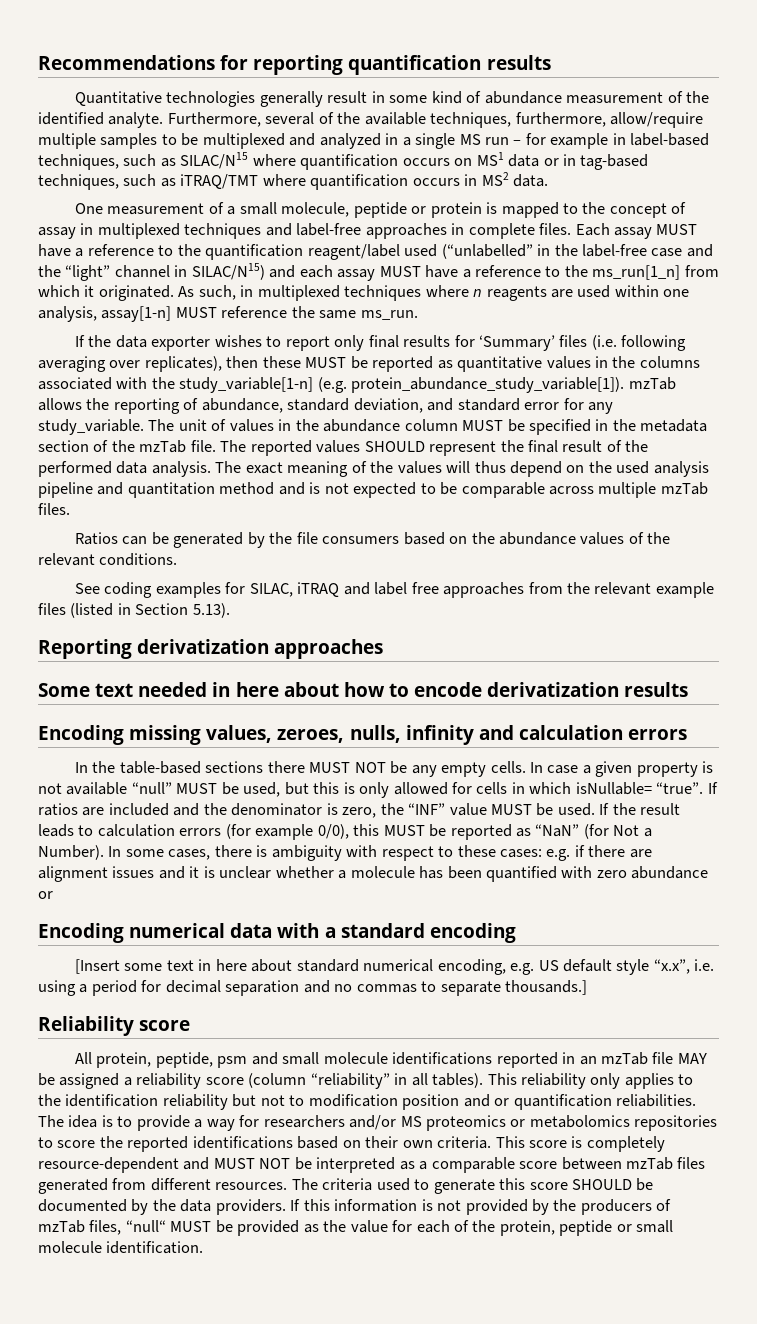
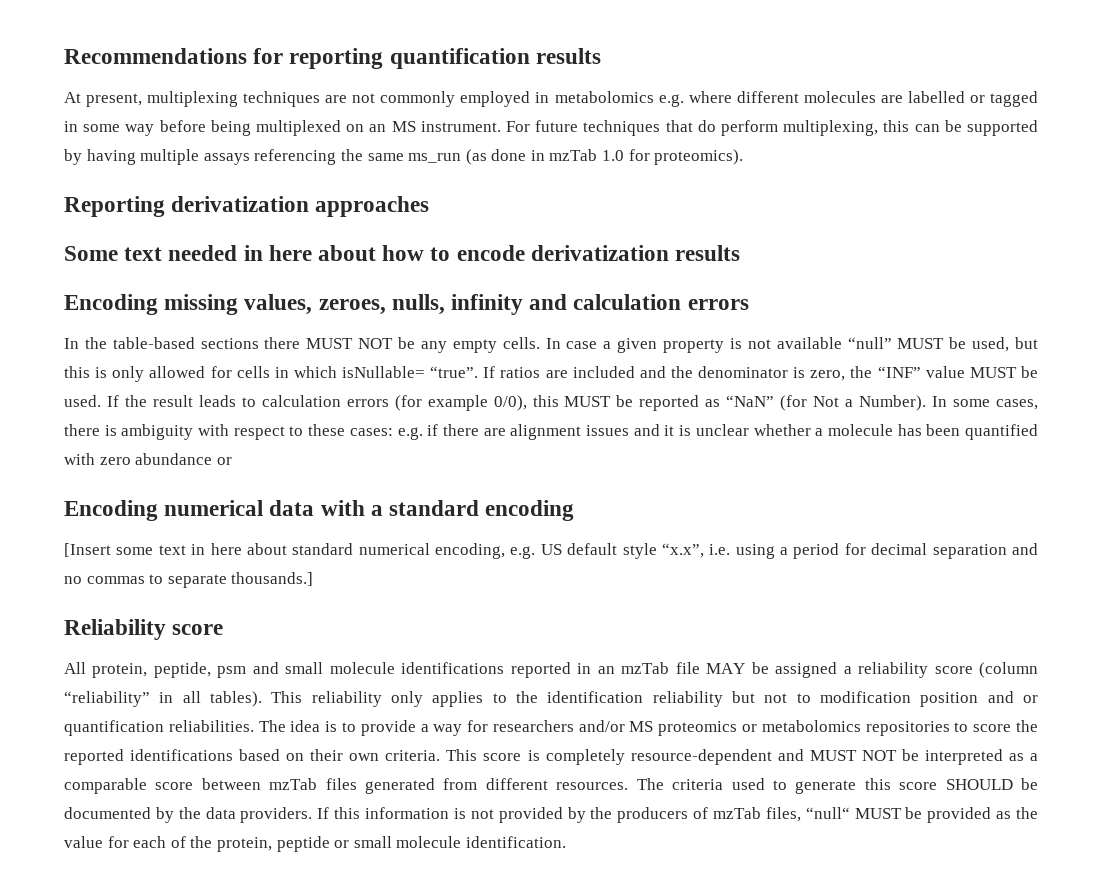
[75,91,710,107] [38,112,704,128] [38,133,710,149] [38,152,649,170] [38,172,549,190] [75,202,687,218] [38,223,698,239] [38,244,713,260] [38,263,719,281] [38,285,690,301] [38,306,418,322] [75,335,687,351] [38,356,700,372] [38,377,676,393] [38,398,614,414] [38,419,708,435] [38,440,649,456] [38,461,709,477] [38,482,708,498] [38,503,70,515] [75,532,671,548] [38,553,178,566] [75,582,714,598] [38,603,230,618] Quantitative technologies generally result in some kind of abundance measurement of the identified analyte. Furthermore, several of the available techniques, furthermore, allow/require multiple samples to be multiplexed and analyzed in a single MS run – for example in label-based techniques, such as SILAC/N15 where quantification occurs on MS1 data or in tag-based techniques, such as iTRAQ/TMT where quantification occurs in MS2 data. // One measurement of a small molecule, peptide or protein is mapped to the concept of assay in multiplexed techniques and label-free approaches in complete files. Each assay MUST have a reference to the quantification reagent/label used (“unlabelled” in the label-free case and the “light” channel in SILAC/N15) and each assay MUST have a reference to the ms_run[1_n] from which it originated. As such, in multiplexed techniques where n reagents are used within one analysis, assay[1-n] MUST reference the same ms_run. // If the data exporter wishes to report only final results for ‘Summary’ files (i.e. following averaging over replicates), then these MUST be reported as quantitative values in the columns associated with the study_variable[1-n] (e.g. protein_abundance_study_variable[1]). mzTab allows the reporting of abundance, standard deviation, and standard error for any study_variable. The unit of values in the abundance column MUST be specified in the metadata section of the mzTab file. The reported values SHOULD represent the final result of the performed data analysis. The exact meaning of the values will thus depend on the used analysis pipeline and quantitation method and is not expected to be comparable across multiple mzTab files. // Ratios can be generated by the file consumers based on the abundance values of the relevant conditions. // See coding examples for SILAC, iTRAQ and label free approaches from the relevant example files (listed in Section 5.13). -> [64,91,1038,107] [64,120,1039,136] [64,149,744,165] At present, multiplexing techniques are not commonly employed in metabolomics e.g. where different molecules are labelled or tagged in some way before being multiplexed on an MS instrument. For future techniques that do perform multiplexing, this can be supported by having multiple assays referencing the same ms_run (as done in mzTab 1.0 for proteomics).

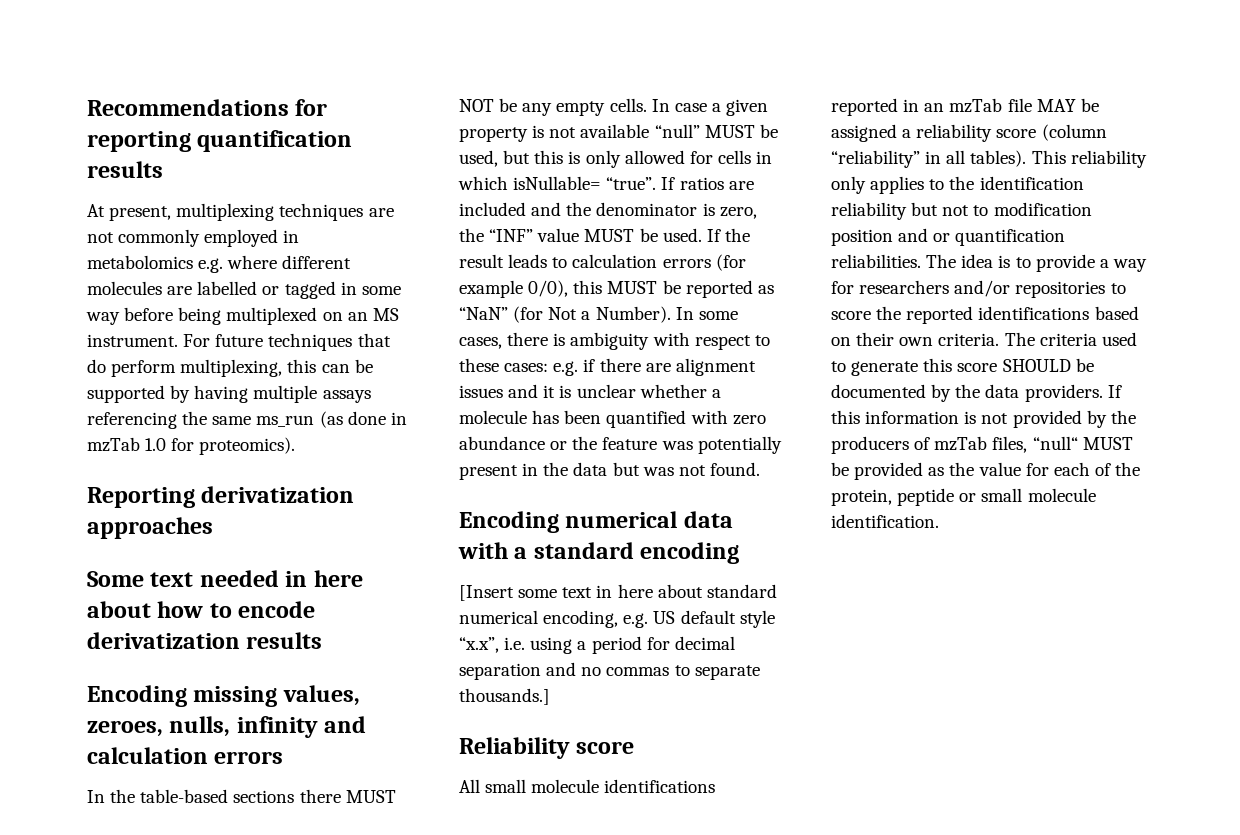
(232, 461) none -> [572,436,782,454] [459,462,760,480] the feature was potentially present in the data but was not found.
[92,662,279,678] protein, peptide, psm and -> (480, 786) none
[629,720,861,736] MS proteomics or metabolomics -> (1011, 288) none
[446,749,1038,765] [64,778,629,794] This score is completely resource-dependent and MUST NOT be interpreted as a comparable score between mzTab files generated from different resources. -> (1000, 339) none

